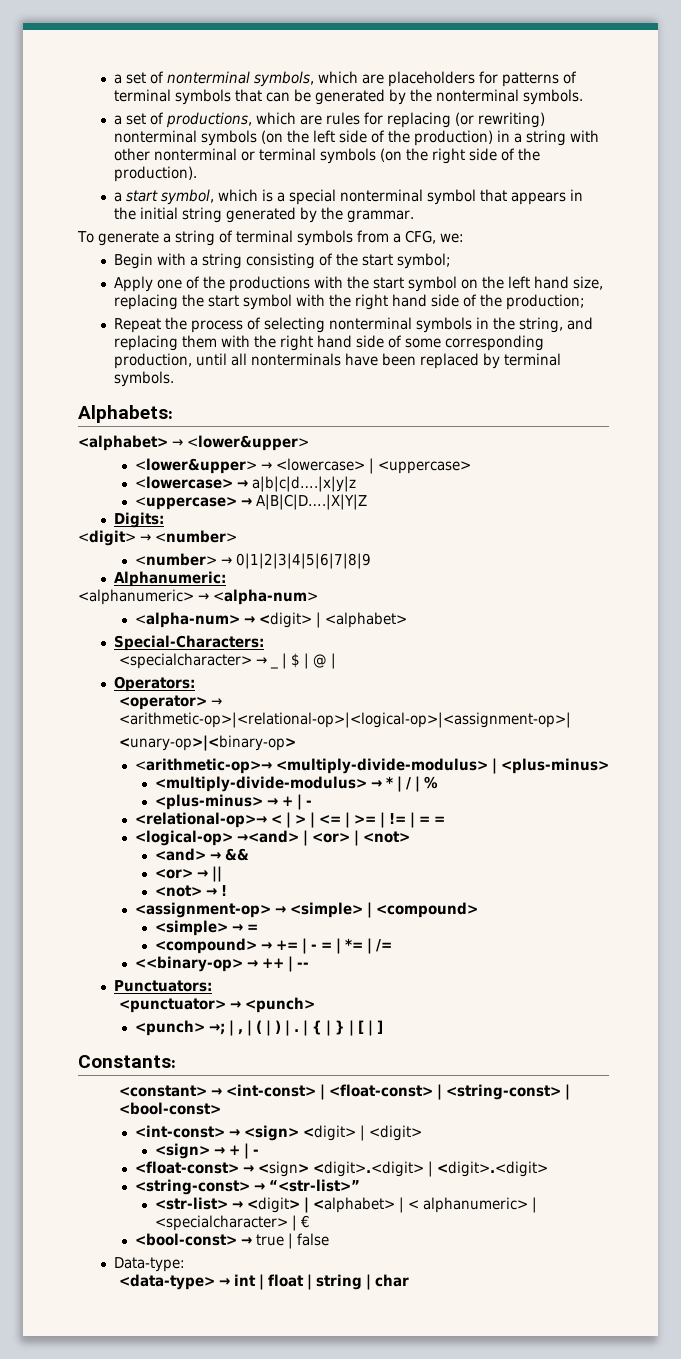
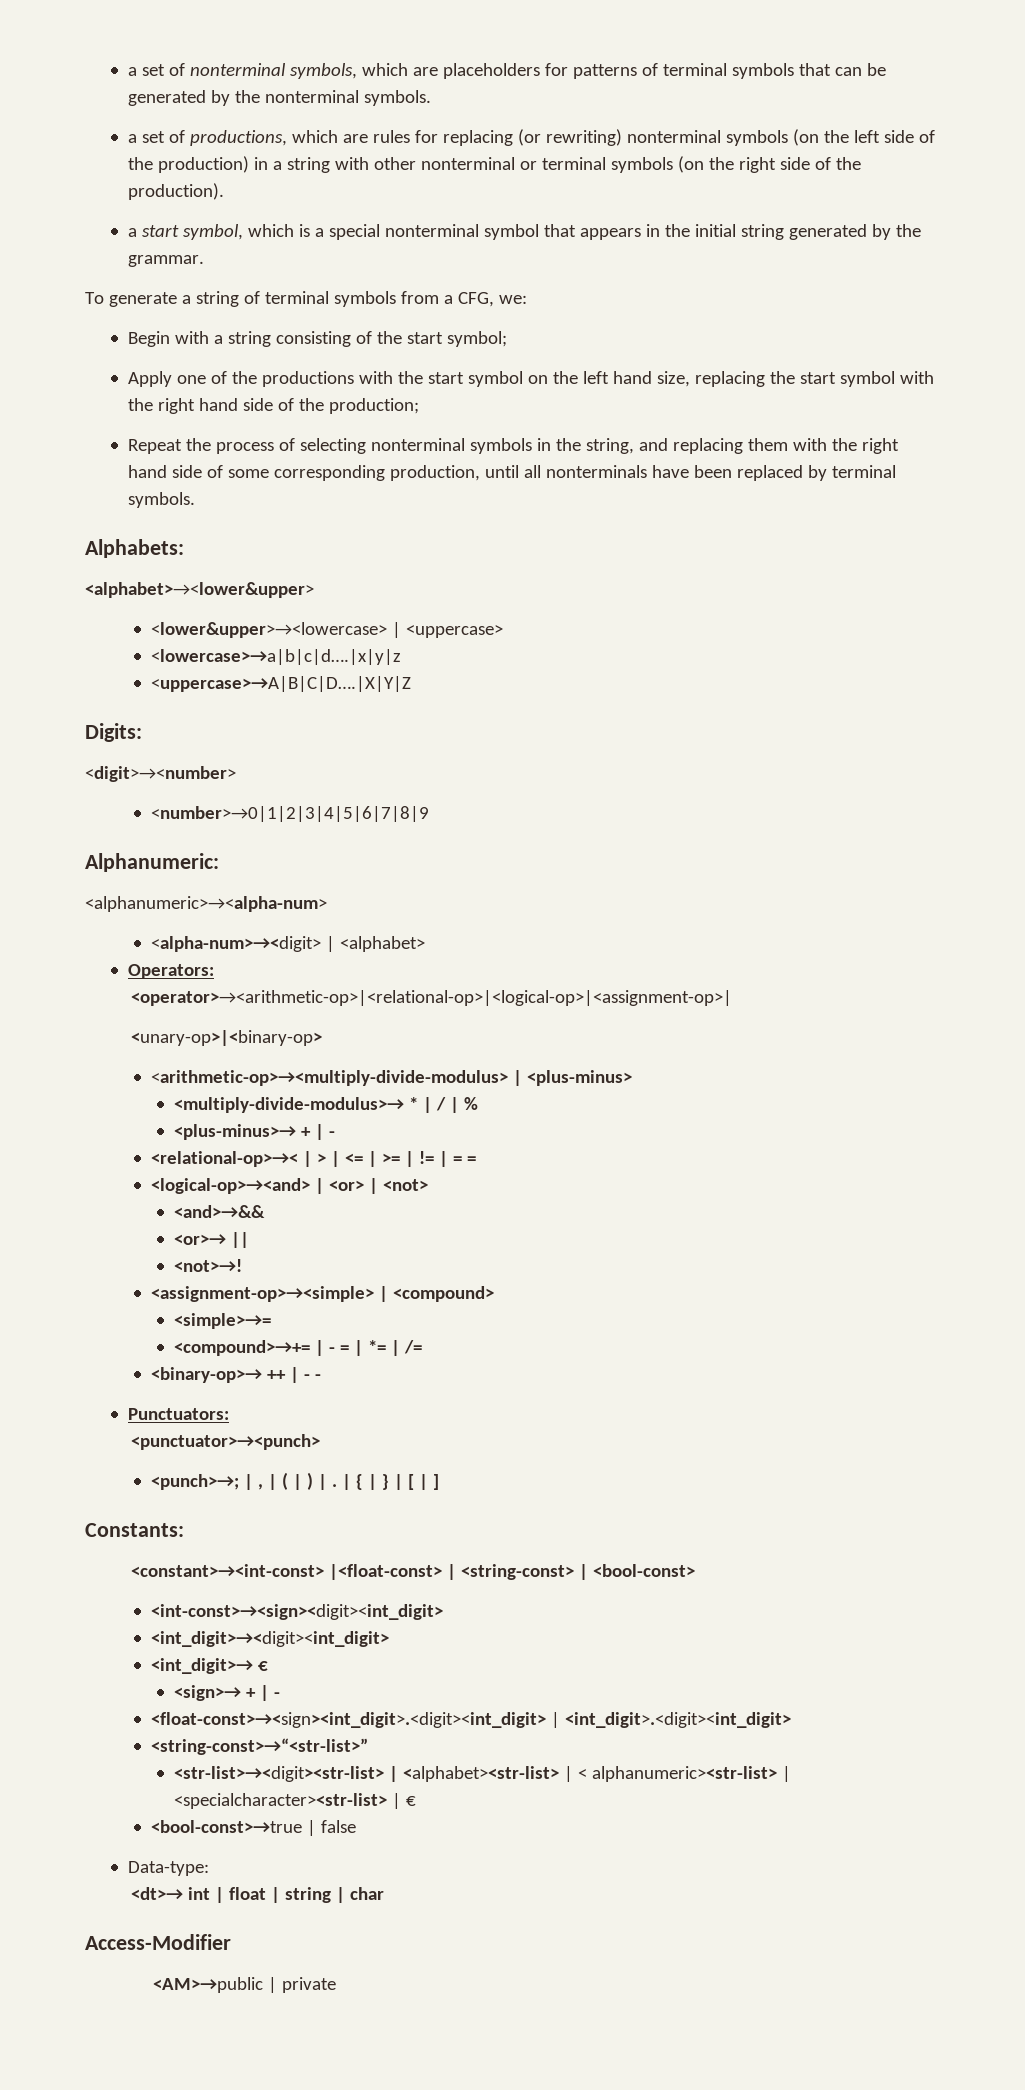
[78,435,309,451] [134,458,471,474] [134,476,356,492] [134,494,367,510] [114,512,165,528] [78,530,237,546] [134,553,371,569] [114,571,227,587] [78,589,318,605] [134,612,407,628] [114,635,265,651] [118,653,267,669] [269,653,336,669] [114,676,196,692] [118,695,222,710] [118,712,571,728] <alphabet> → <lower&upper> // <lower&upper> → <lowercase> | <uppercase> // <lowercase> → a|b|c|d….|x|y|z // <uppercase> → A|B|C|D….|X|Y|Z // Digits: // <digit> → <number> // <number> → 0|1|2|3|4|5|6|7|8|9 // Alphanumeric: // <alphanumeric> → <alpha-num> // <alpha-num> → <digit> | <alphabet> // Special-Characters: // <specialcharacter> → _ | $ | @ | // Operators: // <operator> → <arithmetic-op>|<relational-op>|<logical-op>|<assignment-op>| -> [85,582,314,598] [150,622,503,638] [150,649,401,665] [150,676,411,692] [85,723,142,742] [85,766,236,782] [150,806,429,822] [85,853,219,872] [85,896,327,912] [150,936,425,952] [128,964,215,979] [130,990,732,1006] <alphabet>→<lower&upper> // <lower&upper>→<lowercase> | <uppercase> // <lowercase>→a|b|c|d….|x|y|z // <uppercase>→A|B|C|D….|X|Y|Z // Digits: // <digit>→<number> // <number>→0|1|2|3|4|5|6|7|8|9 // Alphanumeric: // <alphanumeric>→<alpha-num> // <alpha-num>→<digit> | <alphabet> // Operators: // <operator>→<arithmetic-op>|<relational-op>|<logical-op>|<assignment-op>|
[134,758,488,774] <arithmetic-op>→ <multiply-divide-modulus> -> [150,1070,508,1086] <arithmetic-op>→<multiply-divide-modulus>
[154,776,382,792] <multiply-divide-modulus> → -> [173,1097,404,1113] <multiply-divide-modulus>→
[154,794,312,810] [134,812,282,828] <plus-minus> → + | - // <relational-op>→ < -> [173,1124,335,1140] [150,1151,298,1167] <plus-minus>→ + | - // <relational-op>→<
[134,830,299,846] <logical-op> →<and> -> [150,1178,310,1194] <logical-op>→<and>
[154,848,249,861] [154,866,222,882] [154,885,227,897] [134,902,478,918] [154,920,258,936] [154,938,298,954] <and> → && // <or> → || // <not> → ! // <assignment-op> → <simple> | <compound> // <simple> → = // <compound> → += -> [173,1205,265,1218] [173,1232,249,1248] [173,1259,242,1272] [150,1286,494,1302] [173,1313,271,1329] [173,1340,310,1356] <and>→&& // <or>→ || // <not>→! // <assignment-op>→<simple> | <compound> // <simple>→= // <compound>→+=
[134,956,309,972] [114,980,213,992] [118,997,315,1013] [134,1020,225,1036] <<binary-op> → ++ | -- // Punctuators: // <punctuator> → <punch> // <punch> →; -> [150,1367,321,1383] [128,1408,230,1420] [130,1434,320,1450] [150,1474,239,1490] <binary-op>→ ++ | - - // Punctuators: // <punctuator>→<punch> // <punch>→;
[118,1084,433,1100] <constant> → <int-const> | <float-const> -> [130,1564,442,1580] <constant>→<int-const> |<float-const>
[134,1125,422,1141] [154,1143,259,1159] [134,1161,548,1177] [134,1179,360,1195] [154,1197,537,1213] [154,1215,288,1231] <int-const> → <sign> <digit> | <digit> // <sign> → + | - // <float-const> → <sign> <digit>.<digit> | <digit>.<digit> // <string-const> → “<str-list>” // <str-list> → <digit> | <alphabet> | < alphanumeric> | <specialcharacter> -> [150,1604,443,1620] [150,1631,389,1647] [150,1658,268,1674] [173,1685,280,1701] [150,1712,791,1728] [150,1738,368,1755] [173,1766,791,1782] [173,1793,387,1809] <int-const>→<sign><digit><int_digit> // <int_digit>→<digit><int_digit> // <int_digit>→ € // <sign>→ + | - // <float-const>→<sign><int_digit>.<digit><int_digit> | <int_digit>.<digit><int_digit> // <string-const>→“<str-list>” // <str-list>→<digit><str-list> | <alphabet><str-list> | < alphanumeric><str-list> | <specialcharacter><str-list>
[134,1233,284,1246] <bool-const> → true -> [150,1820,302,1833] <bool-const>→true
[118,1274,230,1290] <data-type> → -> [130,1887,183,1900] <dt>→
(409, 1280) none -> [85,1934,231,1950] [153,1977,337,1993] // Access-Modifier // <AM>→public | private

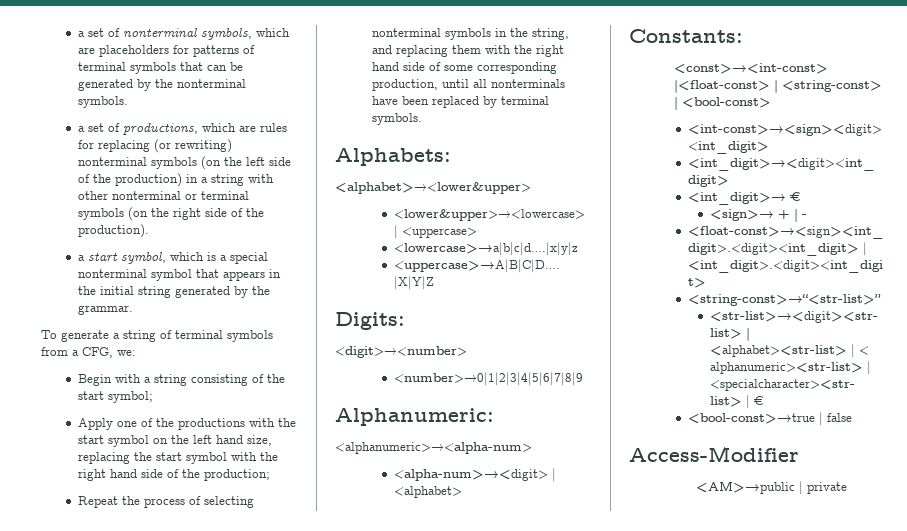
[128,964,215,979] [130,990,732,1006] [130,1030,322,1046] [150,1070,632,1086] [173,1097,478,1113] [173,1124,335,1140] [150,1151,476,1167] [150,1178,428,1194] [173,1205,265,1218] [173,1232,249,1248] [173,1259,242,1272] [150,1286,494,1302] [173,1313,271,1329] [173,1340,422,1356] [150,1367,321,1383] [128,1408,230,1420] [130,1434,320,1450] [150,1472,439,1490] // Operators: // <operator>→<arithmetic-op>|<relational-op>|<logical-op>|<assignment-op>| // <unary-op>|<binary-op> // <arithmetic-op>→<multiply-divide-modulus> | <plus-minus> // <multiply-divide-modulus>→ * | / | % // <plus-minus>→ + | - // <relational-op>→< | > | <= | >= | != | = = // <logical-op>→<and> | <or> | <not> // <and>→&& // <or>→ || // <not>→! // <assignment-op>→<simple> | <compound> // <simple>→= // <compound>→+= | - = | *= | /= // <binary-op>→ ++ | - - // Punctuators: // <punctuator>→<punch> // <punch>→; | , | ( | ) | . | { | } | [ | ] -> (462, 492) none
[130,1564,324,1577] <constant>→<int-const> -> [673,63,828,74] <const>→<int-const>
[128,1861,210,1876] [130,1887,384,1903] // Data-type: // <dt>→ int | float | string | char -> (852, 417) none

